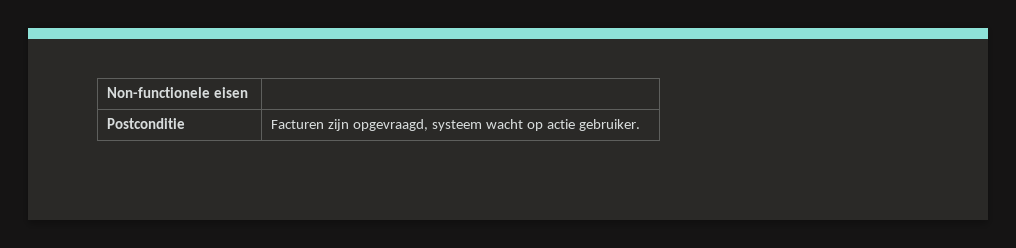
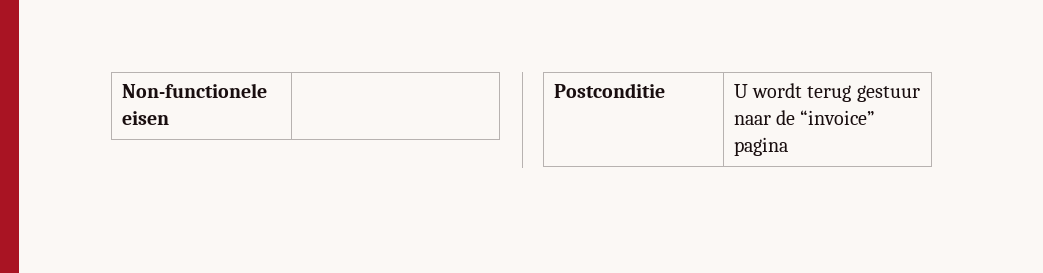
[271,119,640,131] Facturen zijn opgevraagd, systeem wacht op actie gebruiker. -> [733,83,920,102] [733,110,876,125] [733,137,788,156] U wordt terug gestuur naar de “invoice” pagina

